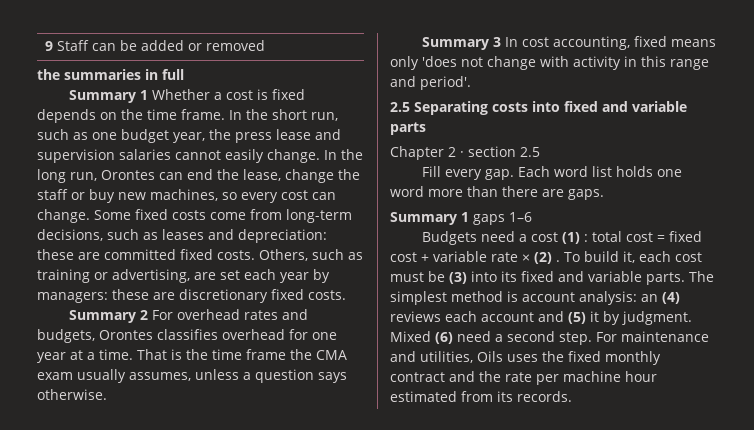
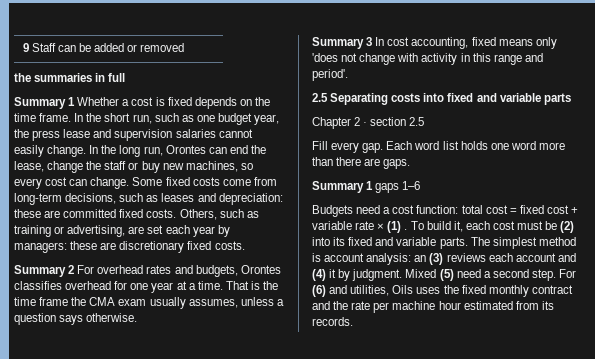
[561,232,588,244] (1) : -> [416,205,459,214] function:
[534,252,552,264] (2) -> [387,221,402,233] (1)
[449,272,467,284] (3) -> [560,221,575,233] (2)
[662,292,680,304] (4) -> [429,253,444,265] (3)
[568,312,586,324] (5) -> [312,269,326,281] (4)
[435,332,453,344] (6) -> [439,269,454,281] (5)
[621,331,709,342] maintenance -> [312,285,326,297] (6)

